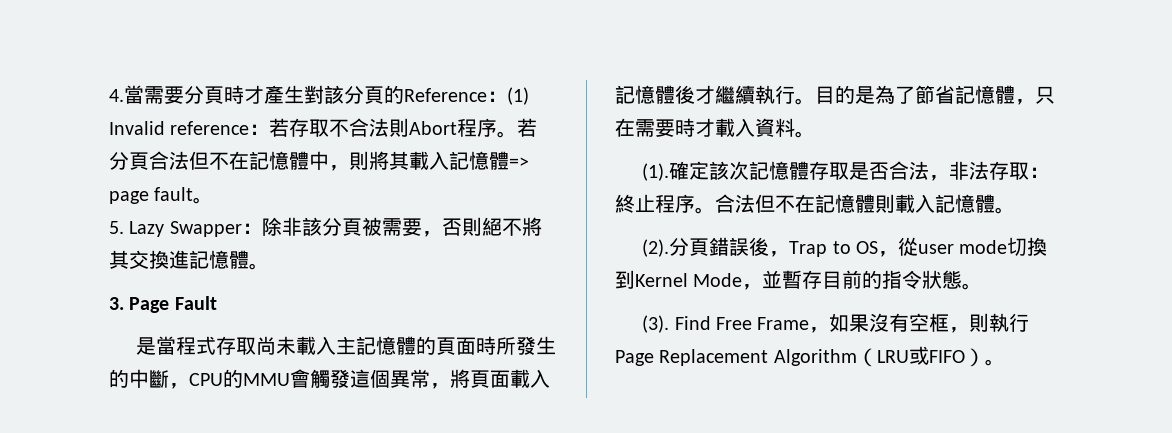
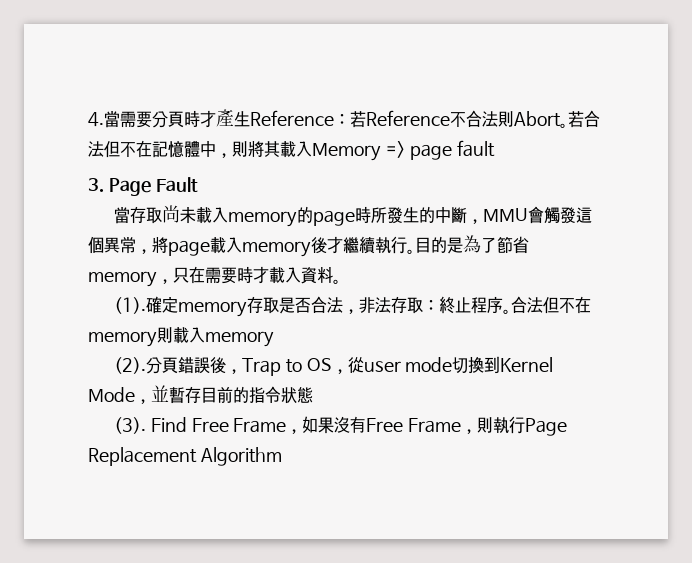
[304,85,529,105] [109,118,538,138] [109,151,149,170] 對該分頁的Reference：(1) Invalid reference：若存取不合法則Abort程序。若分頁 -> [250,110,584,128] Reference：若Reference不合法則Abort。若
[449,151,509,170] 記憶體 -> [312,143,381,161] Memory
[193,197,214,204] [109,217,542,237] [109,250,269,270] 。 // 5. Lazy Swapper：除非該分頁被需要，否則絕不將其交換進記憶體。 -> (495, 148) none
[136,336,217,355] 是當程式 -> [113,207,130,224] 當
[336,336,477,355] 主記憶體的頁面 -> [227,206,355,227] memory的page
[189,369,243,388] CPU的 -> (483, 221) none
[470,369,550,388] [615,85,675,104] 頁面載入記憶體 -> [168,237,311,257] page載入memory
[955,85,1015,104] 記憶體 -> [88,271,157,287] memory
[709,161,810,180] 該次記憶體 -> [177,301,247,317] memory
[815,194,1015,214] 記憶體則載入記憶體。 -> [88,327,274,347] memory則載入memory
[962,283,983,290] 。 -> (313, 394) none
[909,313,950,332] 空框 -> [366,418,462,433] Free Frame
[856,346,1005,367] （LRU或FIFO）。 -> (282, 456) none

